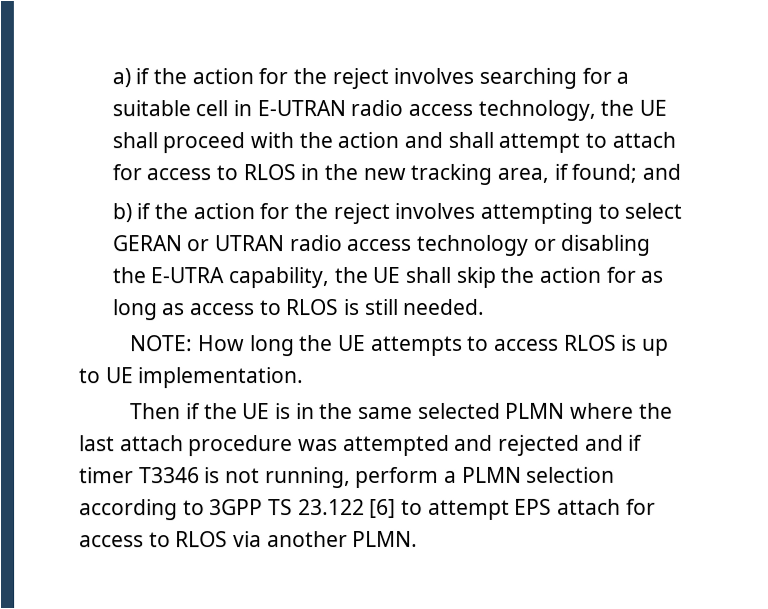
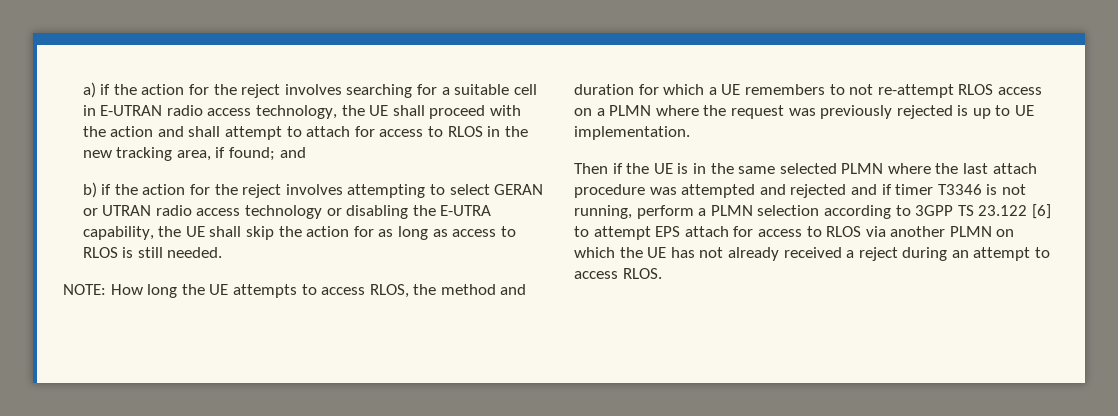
[563,334,617,351] RLOS -> [369,284,527,298] [574,84,1042,98] [574,105,953,119] RLOS, the method and duration for which a UE remembers to not re-attempt RLOS access on a PLMN where the request was previously rejected
[352,530,419,548] PLMN. -> [949,226,1015,237] [574,247,1051,261] [574,268,662,279] PLMN on which the UE has not already received a reject during an attempt to access RLOS.

